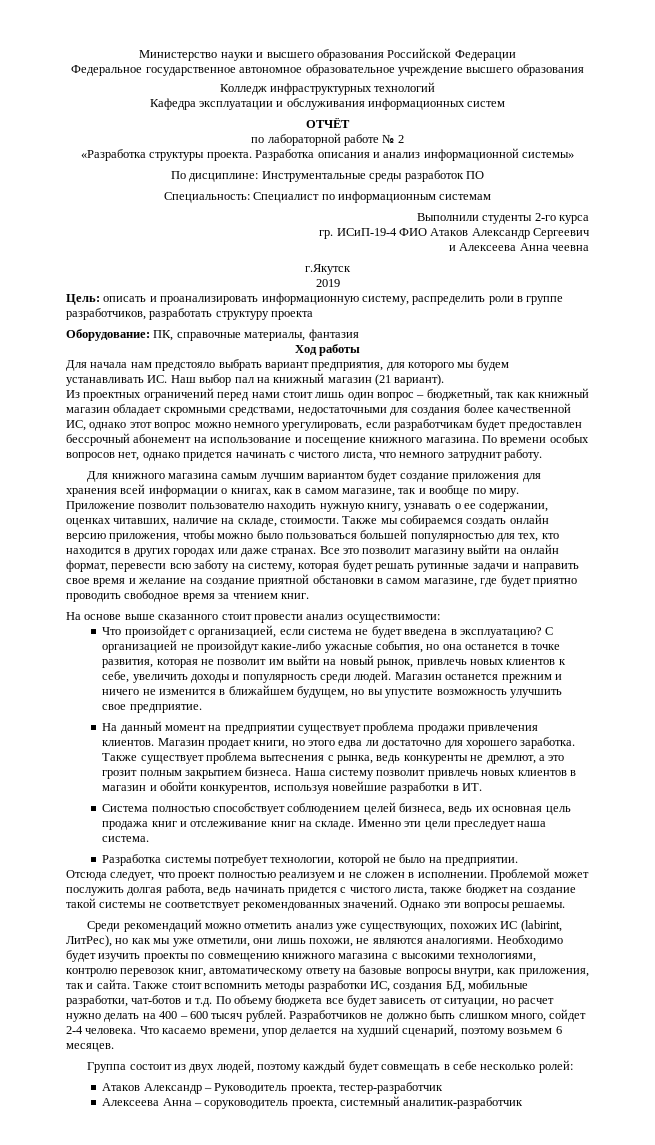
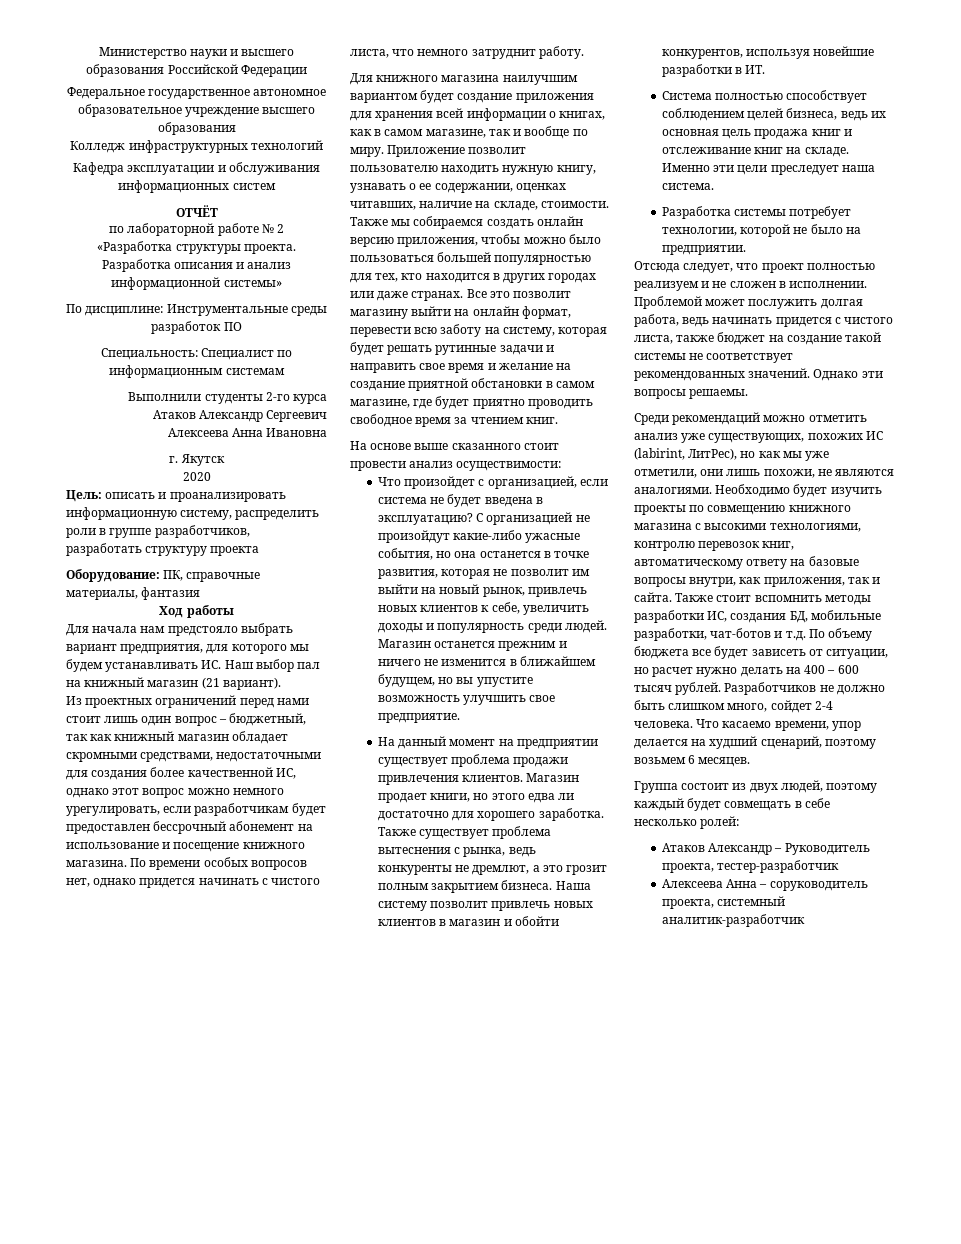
[319,228,427,239] гр. ИСиП-19-4 ФИО -> (327, 399) none
[448,243,589,251] [305,264,351,275] [315,279,340,287] и Алексеева Анна чеевна // г.Якутск // 2019 -> [167,428,327,437] [169,454,225,466] [182,472,211,481] Алексеева Анна Ивановна // г. Якутск // 2020
[221,473,304,482] самым лучшим -> [502,75,578,85] наилучшим

